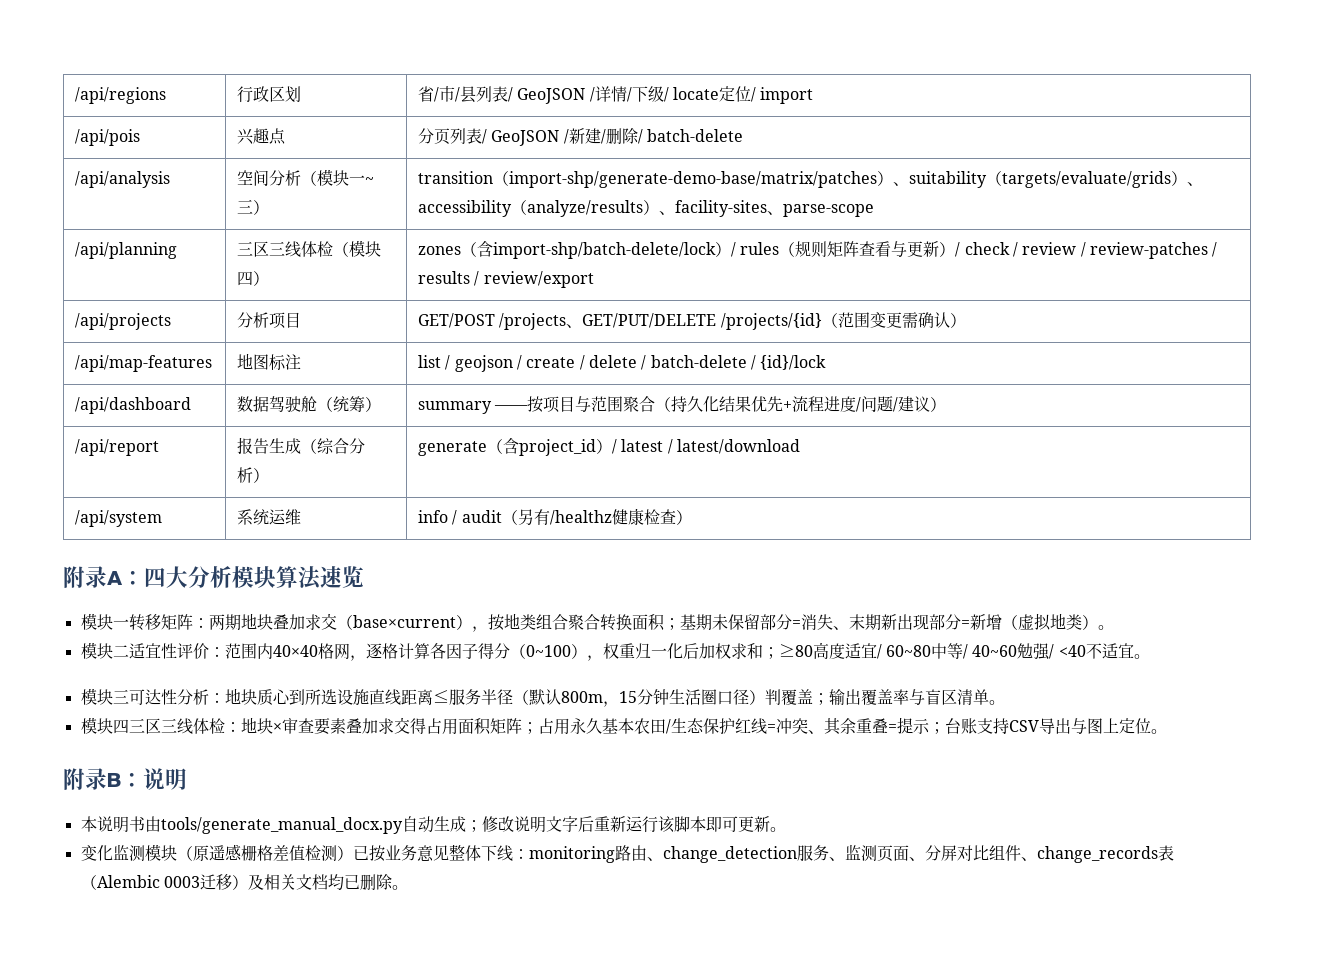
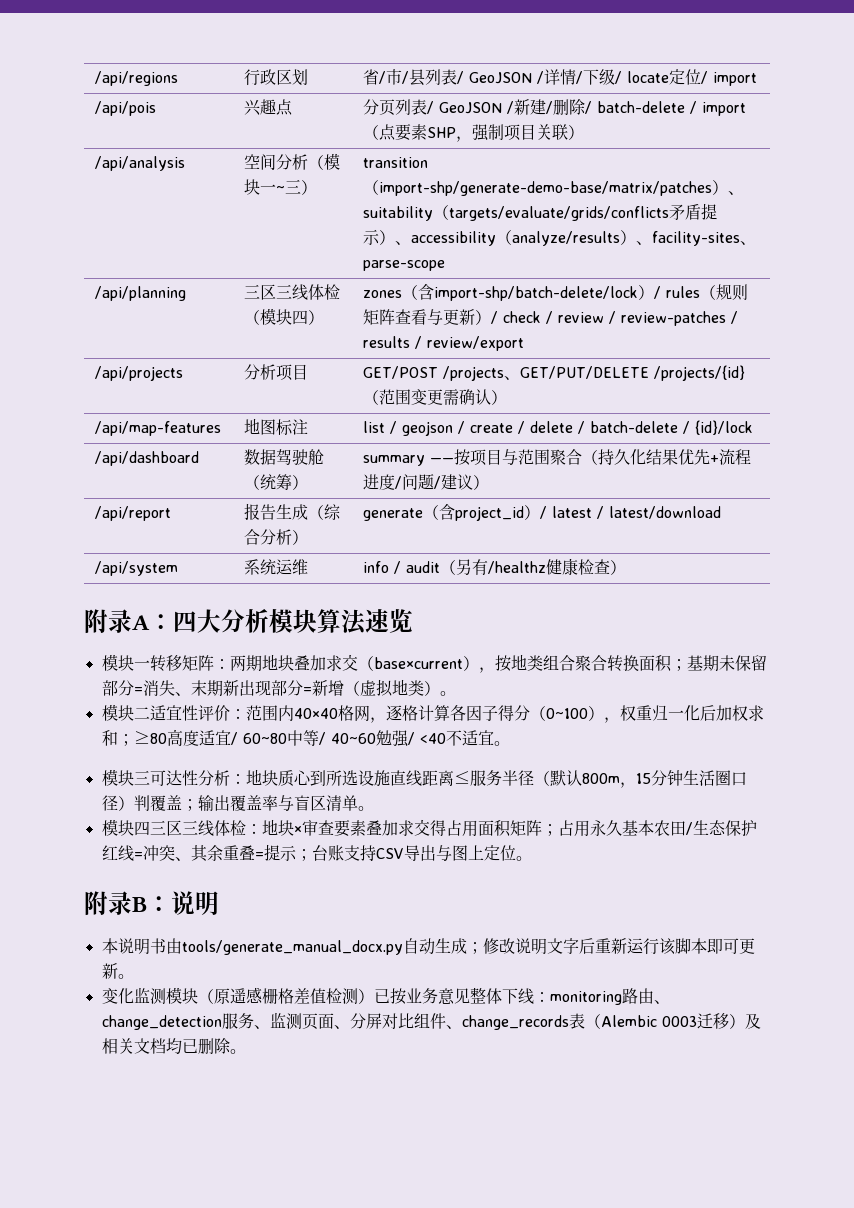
(744, 135) none -> [690,101,747,116] [363,124,585,142] / import（点要素SHP，强制项目关联）
[1002,171,1172,188] targets/evaluate/grids -> [449,203,718,221] [363,229,381,245] targets/evaluate/grids/conflicts矛盾提示

